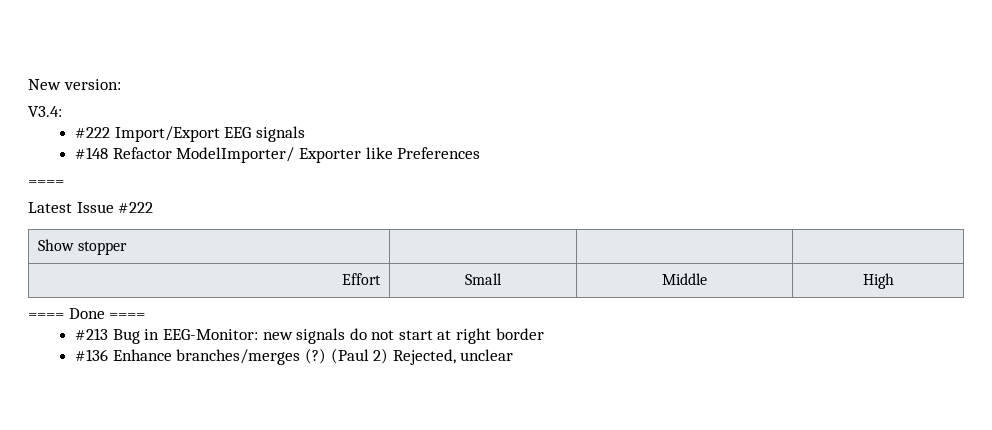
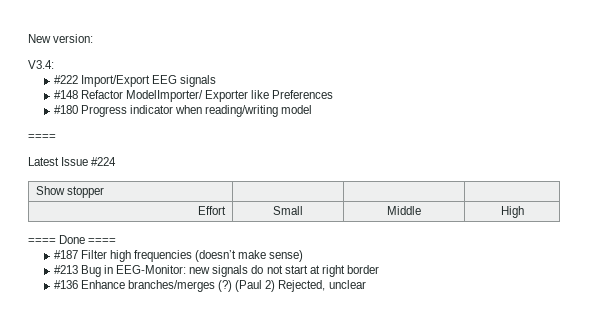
(481, 153) none -> [53,105,313,117] // #180 Progress indicator when reading/writing model
[118,202,154,213] #222 -> [91,157,117,166] #224
(146, 316) none -> [53,250,304,262] // #187 Filter high frequencies (doesn’t make sense)

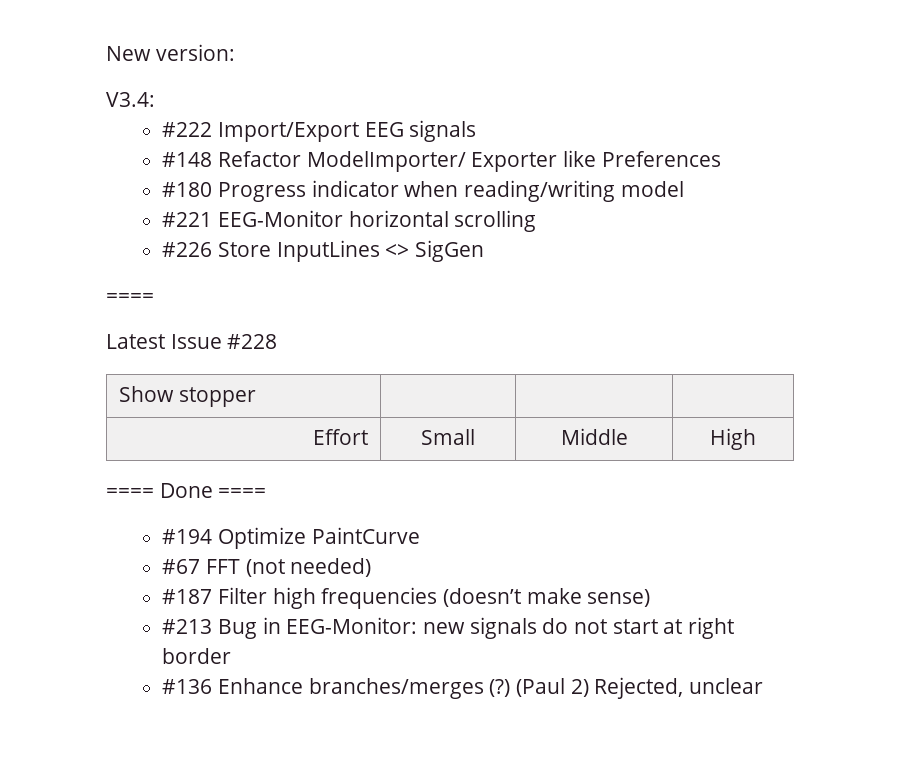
(313, 109) none -> [162,210,537,232] [162,240,484,262] // #221 EEG-Monitor horizontal scrolling // #226 Store InputLines <> SigGen
[91,157,117,166] #224 -> [227,334,278,349] #228
(117, 241) none -> [162,527,420,549] [162,558,372,577] // #194 Optimize PaintCurve // #67 FFT (not needed)

